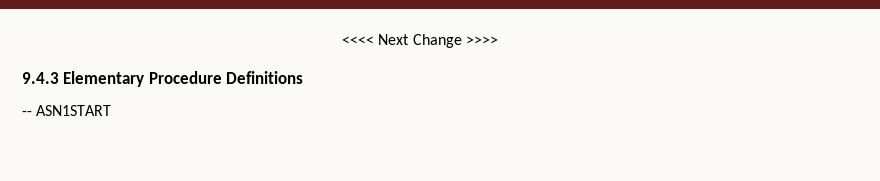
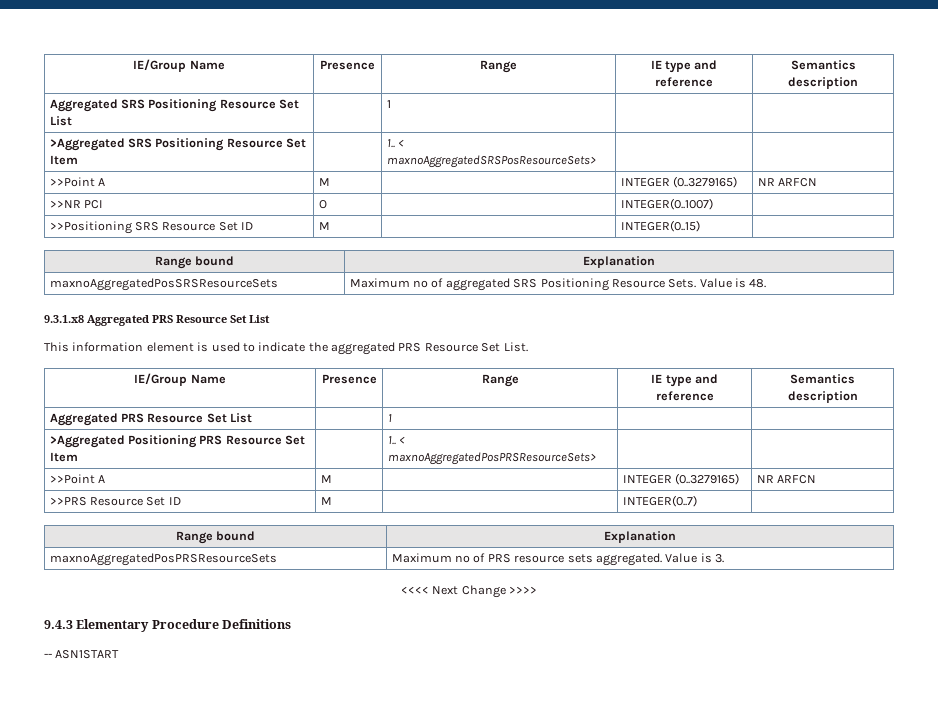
(342, 40) none -> [133,59,225,72] [320,60,375,70] [480,60,517,73] [650,60,718,73] [655,77,713,87] [790,60,856,70] [788,77,858,89] [49,99,300,112] [49,116,72,126] [386,100,391,108] [49,138,307,151] [49,155,78,165] [386,139,405,148] [386,155,596,168] [49,177,106,187] [318,178,330,186] [620,176,738,188] [757,178,818,187] [49,200,104,209] [318,200,327,209] [620,198,713,210] [49,221,254,234] [318,222,330,230] [620,220,700,232] [154,256,235,269] [583,256,656,268] [49,278,278,291] [349,278,767,291] [44,315,270,326] [44,342,528,355] [134,373,226,386] [321,374,377,384] [481,374,519,387] [651,374,718,387] [655,391,714,401] [790,374,855,384] [787,391,858,403] [49,413,253,426] [387,414,392,422] [49,435,306,448] [49,452,78,462] [387,436,406,445] [387,452,596,465] [49,474,106,484] [320,475,332,483] [622,473,740,485] [756,475,817,484] [49,497,181,506] [320,497,332,505] [622,495,697,507] [175,531,256,544] [604,531,677,543] [49,553,277,566] [391,553,725,566] IE/Group Name | Presence | Range | IE type and reference | Semantics description // Aggregated SRS Positioning Resource Set List | | 1 | | // >Aggregated SRS Positioning Resource Set Item | | 1.. < maxnoAggregatedSRSPosResourceSets> | | // >>Point A | M | | INTEGER (0..3279165) | NR ARFCN // >>NR PCI | O | | INTEGER(0..1007) | // >>Positioning SRS Resource Set ID | M | | INTEGER(0..15) | // Range bound | Explanation // maxnoAggregatedPosSRSResourceSets | Maximum no of aggregated SRS Positioning Resource Sets. Value is 48. // 9.3.1.x8 Aggregated PRS Resource Set List // This information element is used to indicate the aggregated PRS Resource Set List. // IE/Group Name | Presence | Range | IE type and reference | Semantics description // Aggregated PRS Resource Set List | | 1 | | // >Aggregated Positioning PRS Resource Set Item | | 1.. < maxnoAggregatedPosPRSResourceSets> | | // >>Point A | M | | INTEGER (0..3279165) | NR ARFCN // >>PRS Resource Set ID | M | | INTEGER(0..7) | // Range bound | Explanation // maxnoAggregatedPosPRSResourceSets | Maximum no of PRS resource sets aggregated. Value is 3. //

